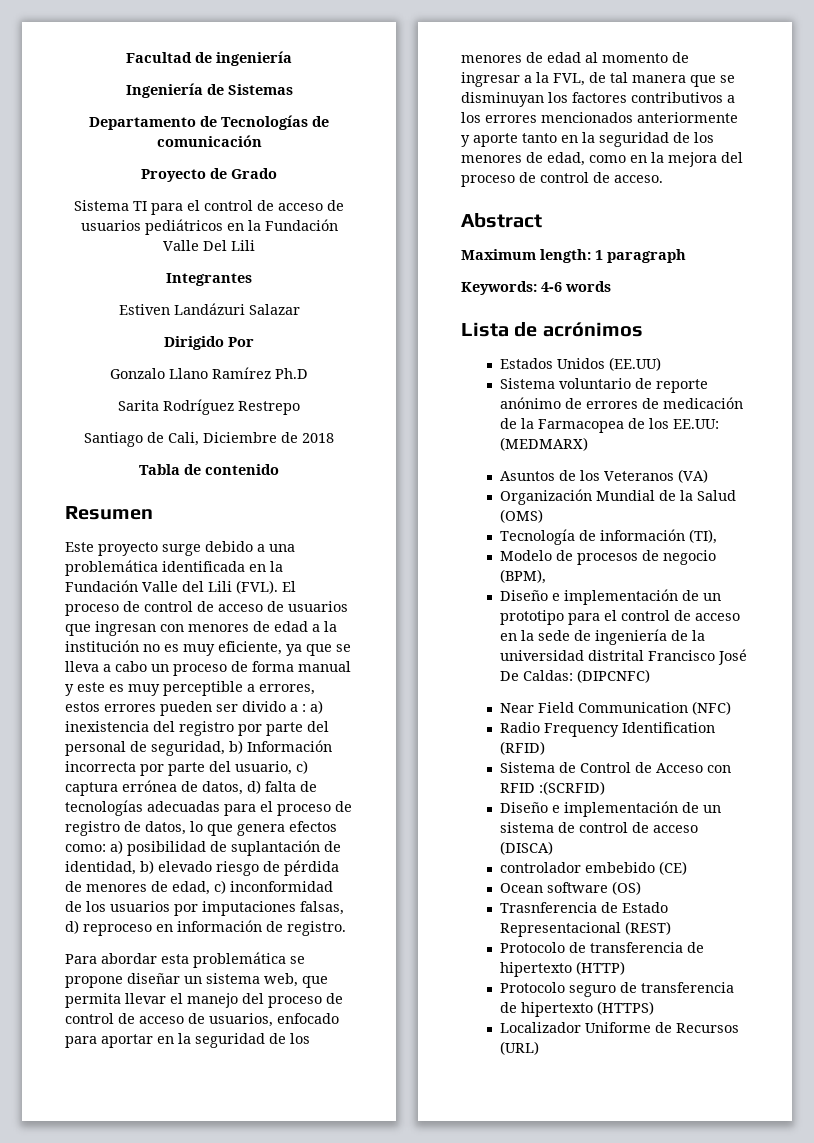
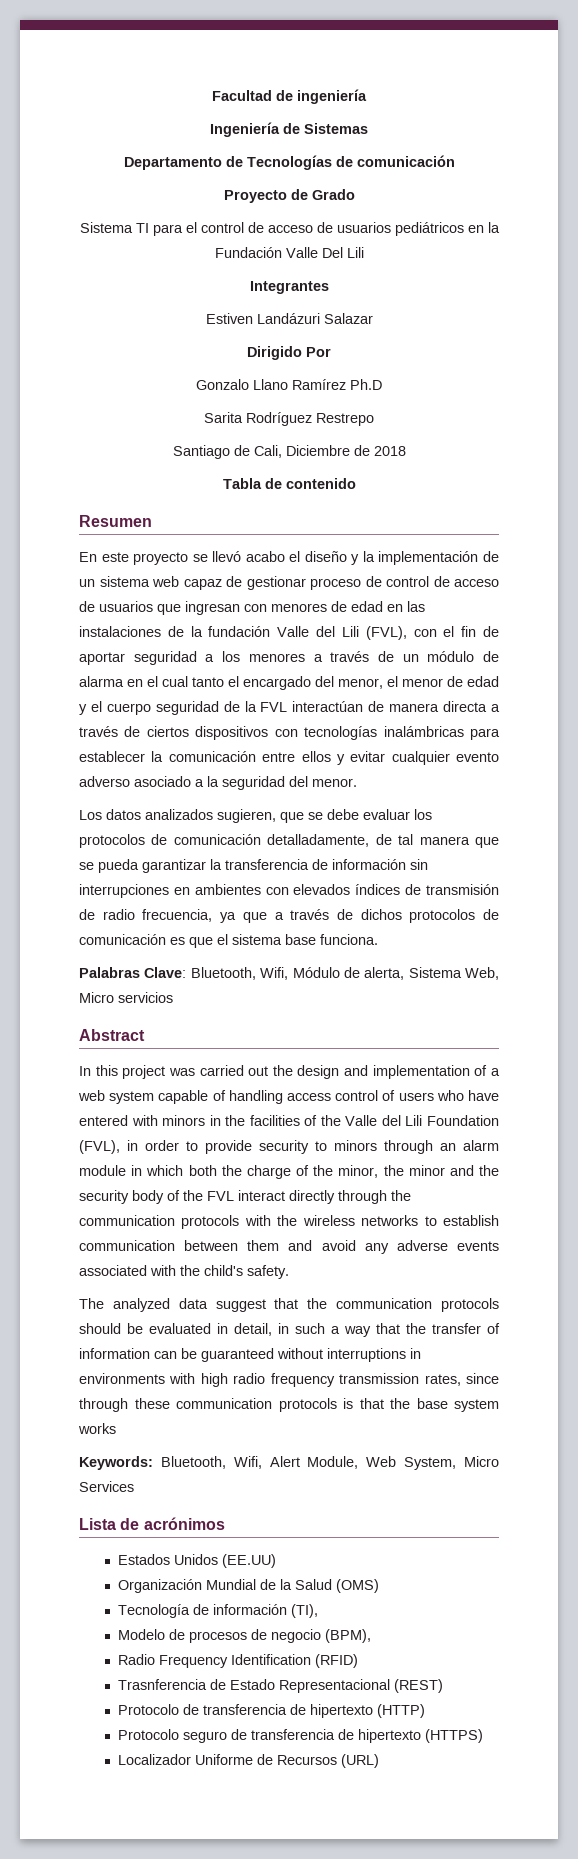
[65,541,295,556] [65,560,283,576] [65,580,296,594] Este proyecto surge debido a una problemática identificada en la Fundación Valle del Lili (FVL). El -> [79,551,499,565] [79,576,306,590] En este proyecto se llevó acabo el diseño y la implementación de un sistema web capaz de gestionar
[312,621,337,632] [65,640,351,656] [65,661,351,676] [65,681,315,696] [65,700,323,716] [65,721,329,736] [65,740,332,756] [65,760,308,776] [65,780,317,796] [65,800,352,816] [65,821,337,836] [65,840,341,856] [65,860,339,876] [65,880,333,895] [65,901,344,916] [65,920,346,936] [65,952,305,968] [65,973,328,988] [65,993,343,1008] [65,1013,339,1027] [65,1033,310,1048] [461,52,689,63] [461,72,585,87] a la institución no es muy eficiente, ya que se lleva a cabo un proceso de forma manual y este es muy perceptible a errores, estos errores pueden ser divido a : a) inexistencia del registro por parte del personal de seguridad, b) Información incorrecta por parte del usuario, c) captura errónea de datos, d) falta de tecnologías adecuadas para el proceso de registro de datos, lo que genera efectos como: a) posibilidad de suplantación de identidad, b) elevado riesgo de pérdida de menores de edad, c) inconformidad de los usuarios por imputaciones falsas, d) reproceso en información de registro. // Para abordar esta problemática se propone diseñar un sistema web, que permita llevar el manejo del proceso de control de acceso de usuarios, enfocado para aportar en la seguridad de los menores de edad al momento de ingresar a la FVL, -> [387,601,425,612] [79,626,499,640] [79,651,499,665] [79,676,499,690] [79,701,501,715] [79,726,500,740] [79,751,499,765] [79,776,357,790] [79,809,432,823] [79,834,370,848] en las instalaciones de la fundación Valle del Lili (FVL), con el fin de aportar seguridad a los menores a través de un módulo de alarma en el cual tanto el encargado del menor, el menor de edad y el cuerpo seguridad de la FVL interactúan de manera directa a través de ciertos dispositivos con tecnologías inalámbricas para establecer la comunicación entre ellos y evitar cualquier evento adverso asociado a la seguridad del menor. // Los datos analizados sugieren, que se debe evaluar los protocolos de comunicación detalladamente,
[461,92,735,107] [461,112,738,123] [461,132,714,147] [461,152,743,167] [461,172,663,187] [461,213,542,228] [461,249,686,263] [461,281,611,295] disminuyan los factores contributivos a los errores mencionados anteriormente y aporte tanto en la seguridad de los menores de edad, como en la mejora del proceso de control de acceso. // Abstract // Maximum length: 1 paragraph // Keywords: 4-6 words -> [98,859,428,873] [79,884,499,898] [79,909,499,923] [79,934,378,948] [79,967,499,980] [79,992,173,1003] [79,1029,145,1041] [79,1065,500,1079] [78,1090,499,1104] [79,1115,499,1126] [79,1140,499,1154] [79,1165,500,1179] [79,1190,411,1204] [79,1215,499,1229] [79,1240,500,1254] [79,1265,289,1279] [79,1298,499,1312] [79,1323,500,1337] [79,1348,421,1362] [79,1373,499,1387] [79,1398,499,1412] [78,1423,116,1434] [79,1456,499,1470] [79,1481,134,1492] pueda garantizar la transferencia de información sin interrupciones en ambientes con elevados índices de transmisión de radio frecuencia, ya que a través de dichos protocolos de comunicación es que el sistema base funciona. // Palabras Clave: Bluetooth, Wifi, Módulo de alerta, Sistema Web, Micro servicios // Abstract // In this project was carried out the design and implementation of a web system capable of handling access control of users who have entered with minors in the facilities of the Valle del Lili Foundation (FVL), in order to provide security to minors through an alarm module in which both the charge of the minor, the minor and the security body of the FVL interact directly through the communication protocols with the wireless networks to establish communication between them and avoid any adverse events associated with the child's safety. // The analyzed data suggest that the communication protocols should be evaluated in detail, in such a way that the transfer of information can be guaranteed without interruptions in environments with high radio frequency transmission rates, since through these communication protocols is that the base system works // Keywords: Bluetooth, Wifi, Alert Module, Web System, Micro Services
[500,378,709,393] [500,397,744,409] [500,418,720,433] [500,437,589,451] [500,469,709,483] // Sistema voluntario de reporte anónimo de errores de medicación de la Farmacopea de los EE.UU: (MEDMARX) // Asuntos de los Veteranos (VA) -> (277, 1561) none
[500,589,722,605] [500,610,741,625] [500,629,706,645] [500,649,748,665] [500,669,651,683] [500,701,732,715] [500,722,716,737] [500,741,546,755] [500,762,732,773] [500,781,606,795] [500,801,722,817] [500,822,699,833] [500,841,554,855] [500,861,688,875] [500,881,642,895] Diseño e implementación de un prototipo para el control de acceso en la sede de ingeniería de la universidad distrital Francisco José De Caldas: (DIPCNFC) // Near Field Communication (NFC) // Radio Frequency Identification (RFID) // Sistema de Control de Acceso con RFID :(SCRFID) // Diseño e implementación de un sistema de control de acceso (DISCA) // controlador embebido (CE) // Ocean software (OS) -> [118,1654,359,1668] Radio Frequency Identification (RFID)

